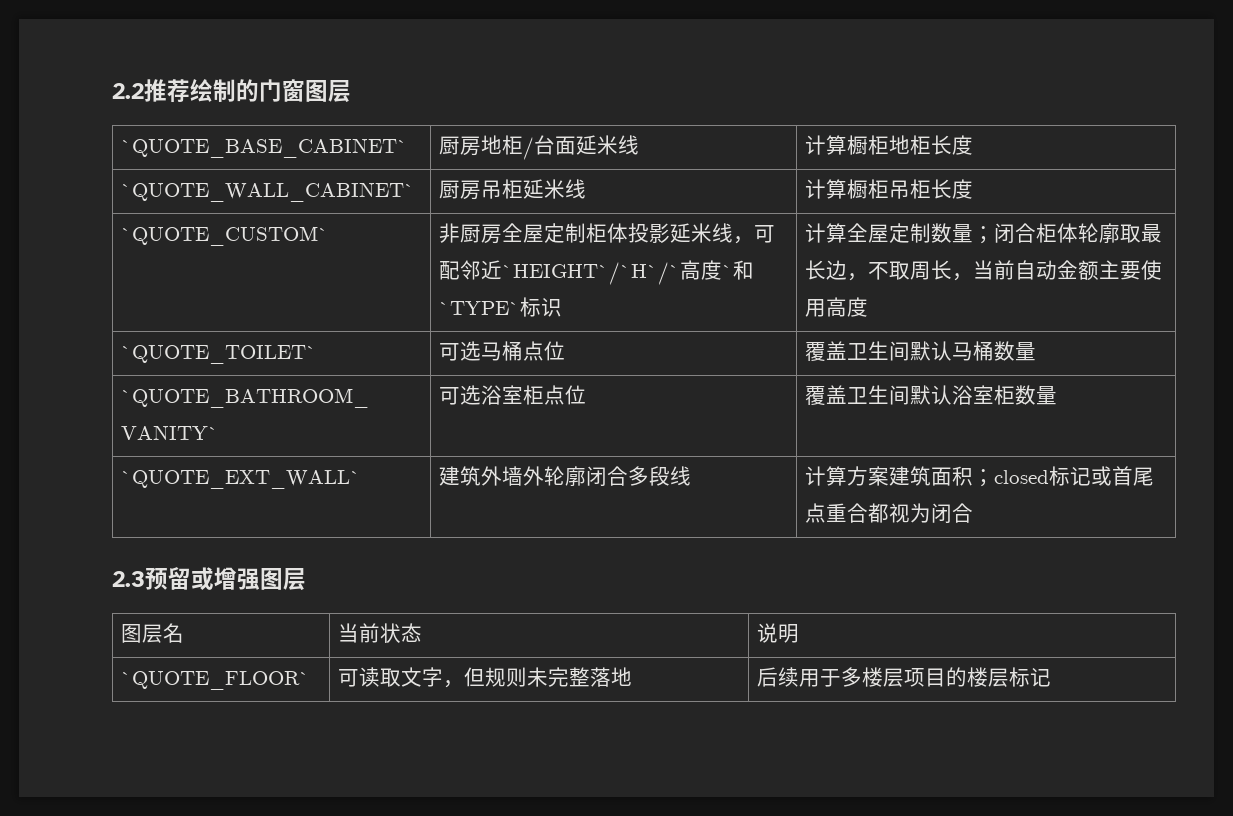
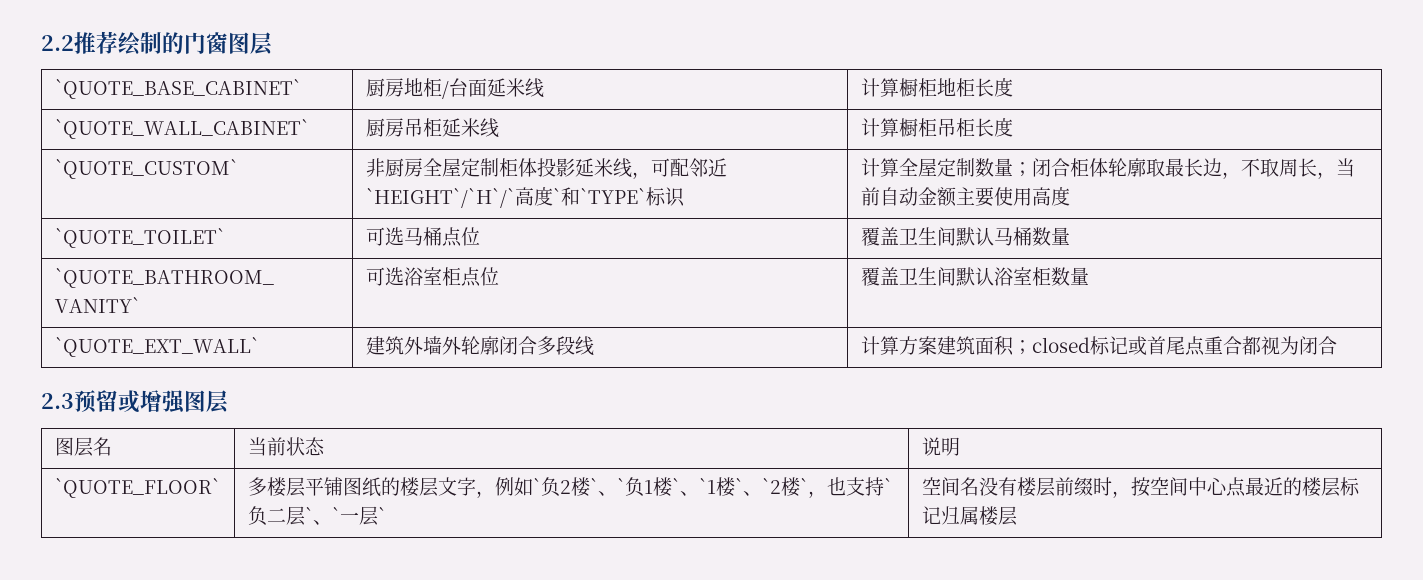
[337,667,632,688] [756,667,946,687] 可读取文字，但规则未完整落地 | 后续用于多楼层项目 -> [247,477,892,498] [247,506,386,526] [921,477,1283,498] 多楼层平铺图纸的楼层文字，例如`负2楼`、`负1楼`、`1楼`、`2楼`，也支持`负二层`、`一层` | 空间名没有楼层前缀时，按空间中心点最近
(1051, 677) none -> [940,506,1017,526] 归属楼层

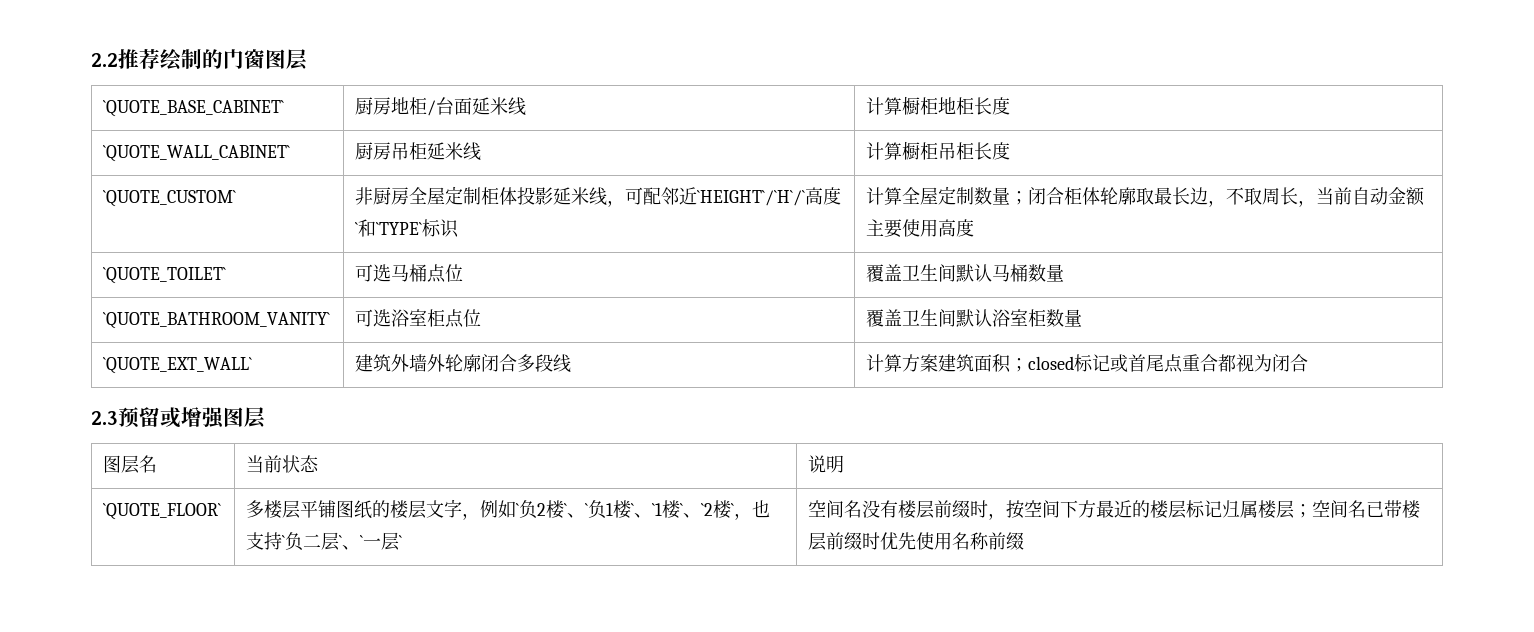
[1187,477,1246,497] 中心点 -> [1060,500,1097,518] 下方
(1017, 516) none -> [1294,500,1421,519] [808,532,1025,551] ；空间名已带楼层前缀时优先使用名称前缀

